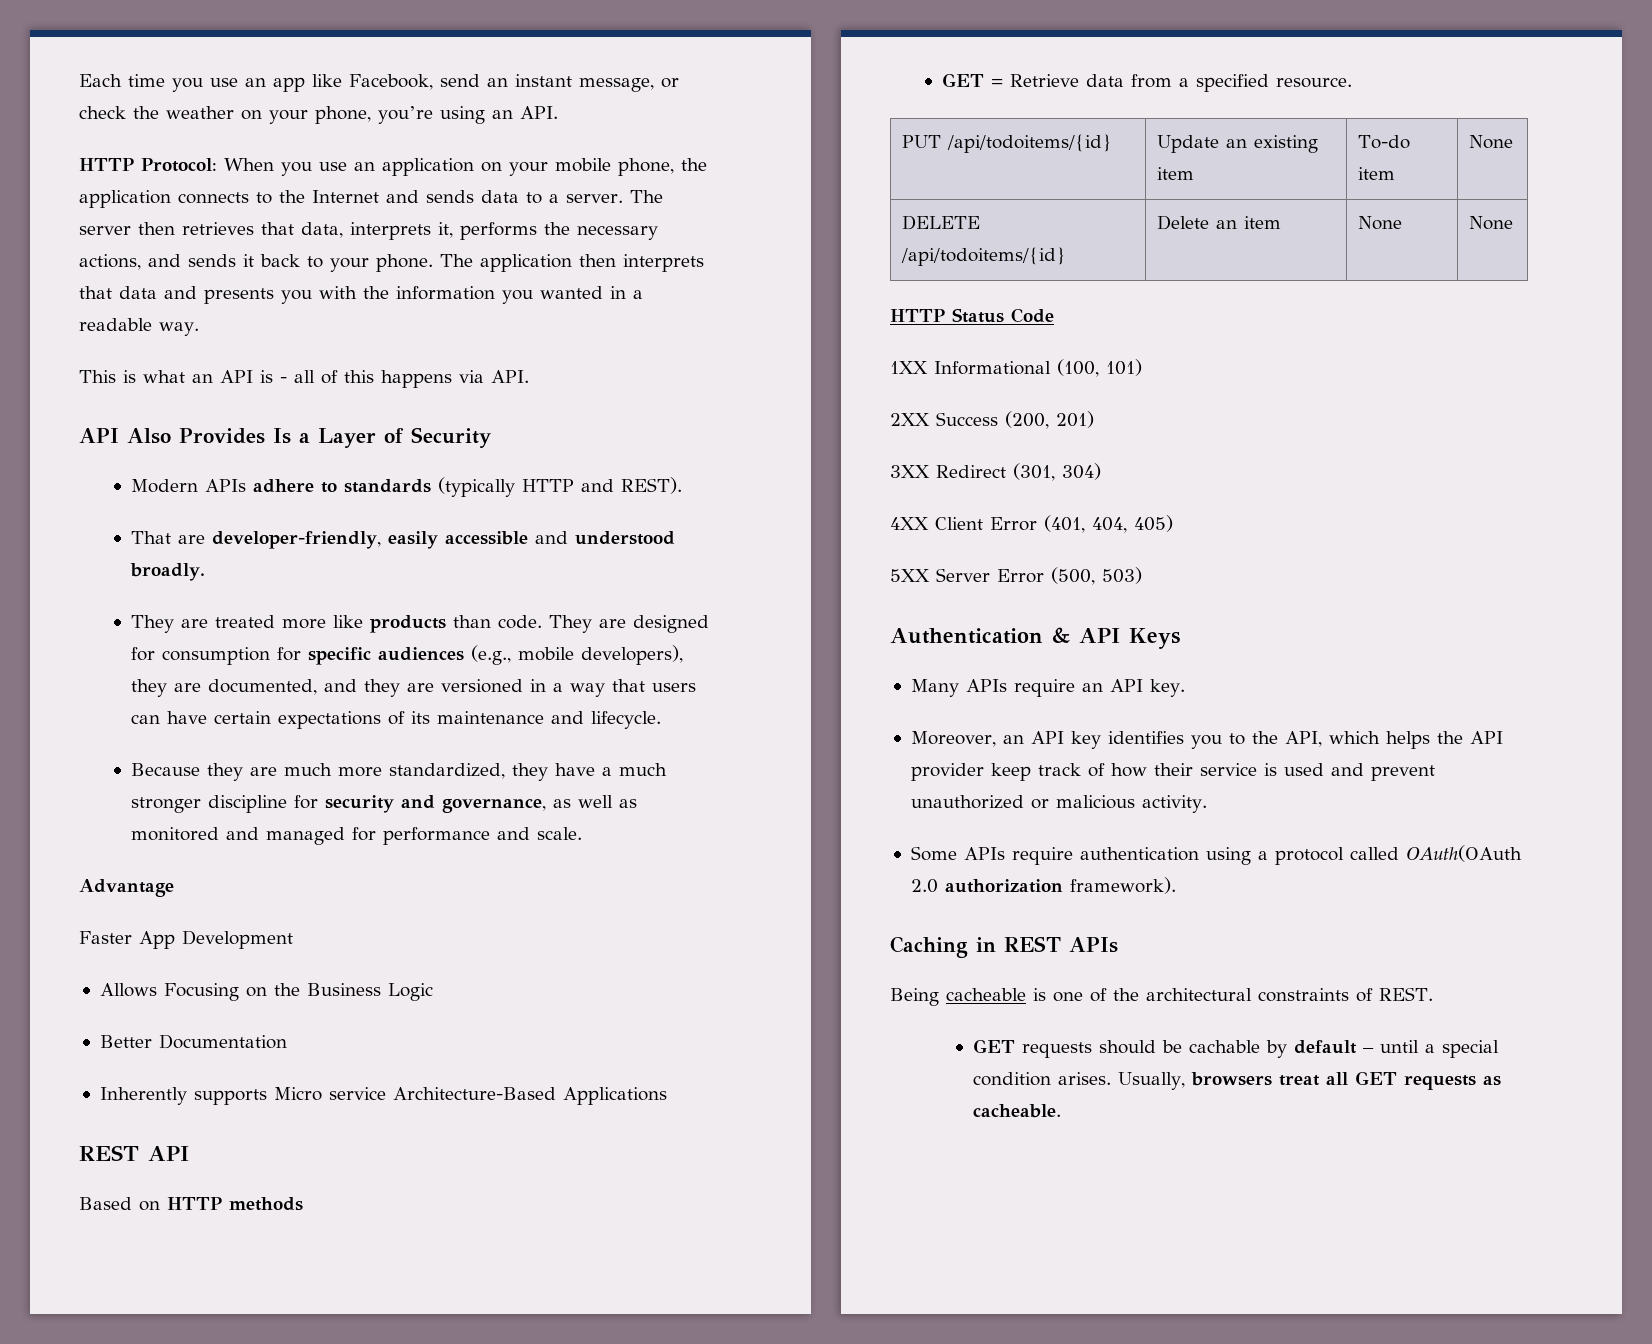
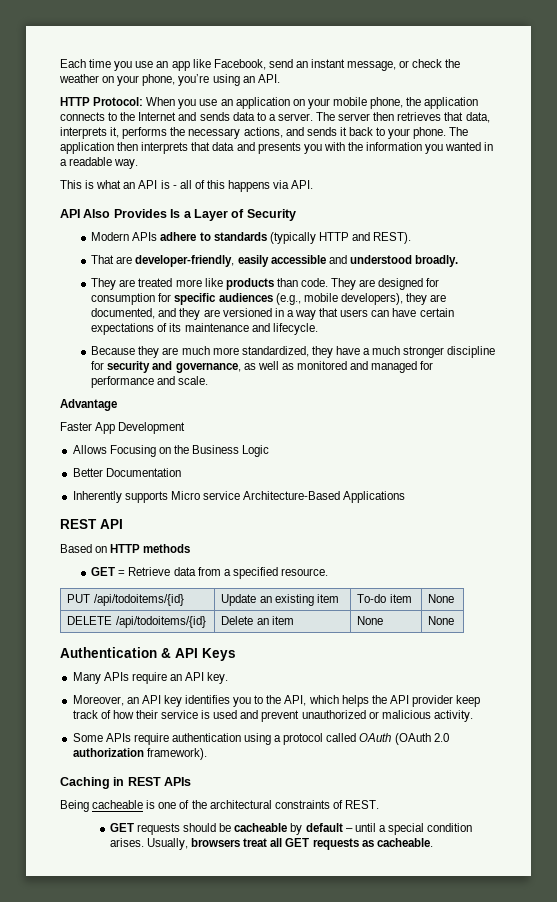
[890,308,1054,323] [890,359,1142,377] [890,411,1094,429] [890,463,1101,481] [890,515,1173,533] [890,567,1142,585] // HTTP Status Code // 1XX Informational (100, 101) // 2XX Success (200, 201) // 3XX Redirect (301, 304) // 4XX Client Error (401, 404, 405) // 5XX Server Error (500, 503) -> (455, 620) none
[1405,845,1522,862] OAuth(OAuth -> [359,733,431,745] OAuth (OAuth
[1189,1040,1261,1053] cachable -> [234,823,288,832] cacheable

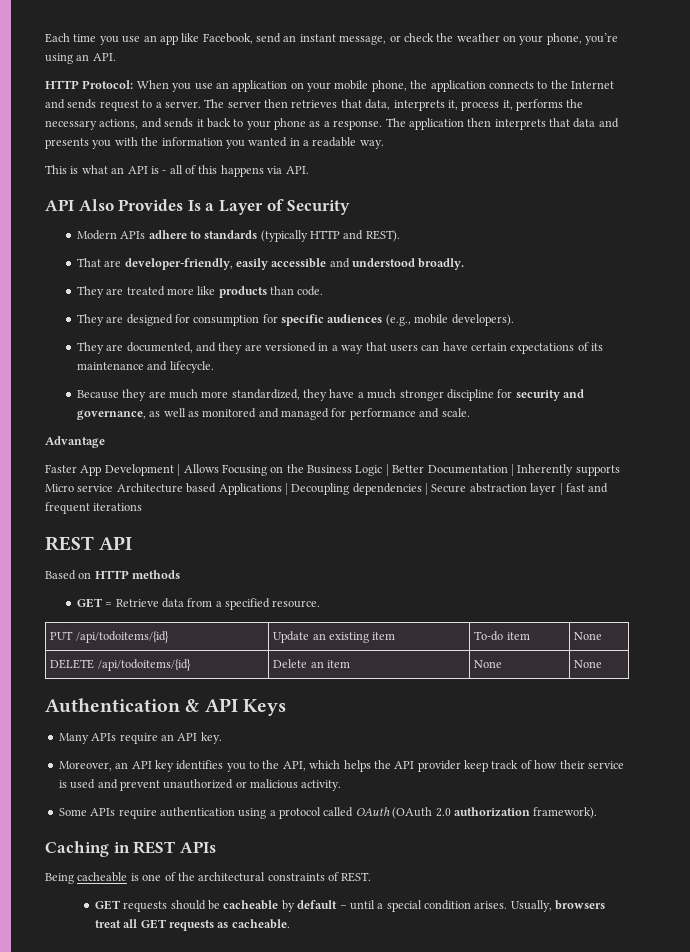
[232,112,255,121] data -> [99,100,139,111] request
(120, 132) none -> [461,100,513,111] process it,
[413,127,447,139] phone. -> [274,118,383,130] phone as a response.
(328, 282) none -> (324, 291) //
[340,293,427,305] developers), they -> [451,314,514,326] [76,342,104,354] developers). // They
(186, 428) // -> [177,464,181,476] |
(270, 451) // -> [385,464,389,476] |
(181, 472) // -> [510,464,514,476] |
[243,491,341,500] Architecture-Based -> [116,483,217,493] Architecture based
(406, 497) none -> [284,483,609,495] [45,502,143,514] | Decoupling dependencies | Secure abstraction layer | fast and frequent iterations

